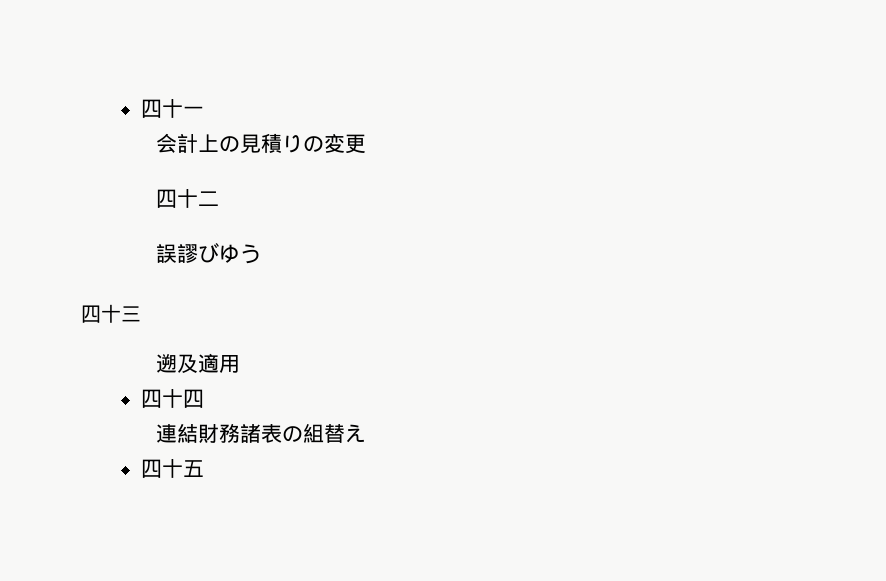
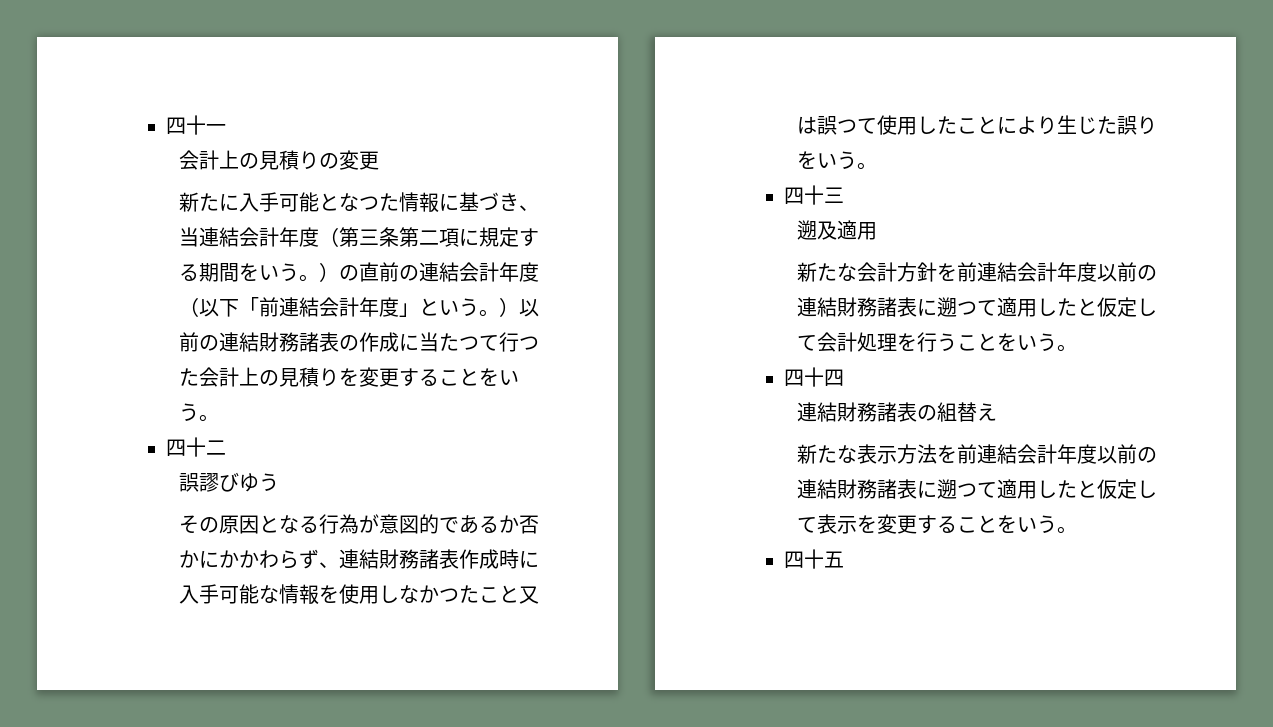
[155,189,219,208] [155,243,261,264] [81,304,141,323] [155,353,240,373] 四十二 // 誤謬びゆう // 四十三 // 遡及適用 -> [178,192,539,213] [178,227,539,247] [178,262,539,282] [178,297,539,317] [178,332,539,352] [178,367,519,387] [178,403,219,422] [165,437,226,457] [178,472,279,492] [178,514,539,534] [178,549,539,569] [178,584,539,605] [796,115,1157,135] [796,151,877,170] [783,185,844,205] [796,220,877,240] [796,262,1157,282] [796,297,1157,317] [796,332,1077,352] 新たに入手可能となつた情報に基づき、当連結会計年度（第三条第二項に規定する期間をいう。）の直前の連結会計年度（以下「前連結会計年度」という。）以前の連結財務諸表の作成に当たつて行つた会計上の見積りを変更することをいう。 // 四十二 // 誤謬びゆう // その原因となる行為が意図的であるか否かにかかわらず、連結財務諸表作成時に入手可能な情報を使用しなかつたこと又は誤つて使用したことにより生じた誤りをいう。 // 四十三 // 遡及適用 // 新たな会計方針を前連結会計年度以前の連結財務諸表に遡つて適用したと仮定して会計処理を行うことをいう。
(366, 433) none -> [796,444,1157,464] [796,479,1157,499] [796,514,1077,534] // 新たな表示方法を前連結会計年度以前の連結財務諸表に遡つて適用したと仮定して表示を変更することをいう。

